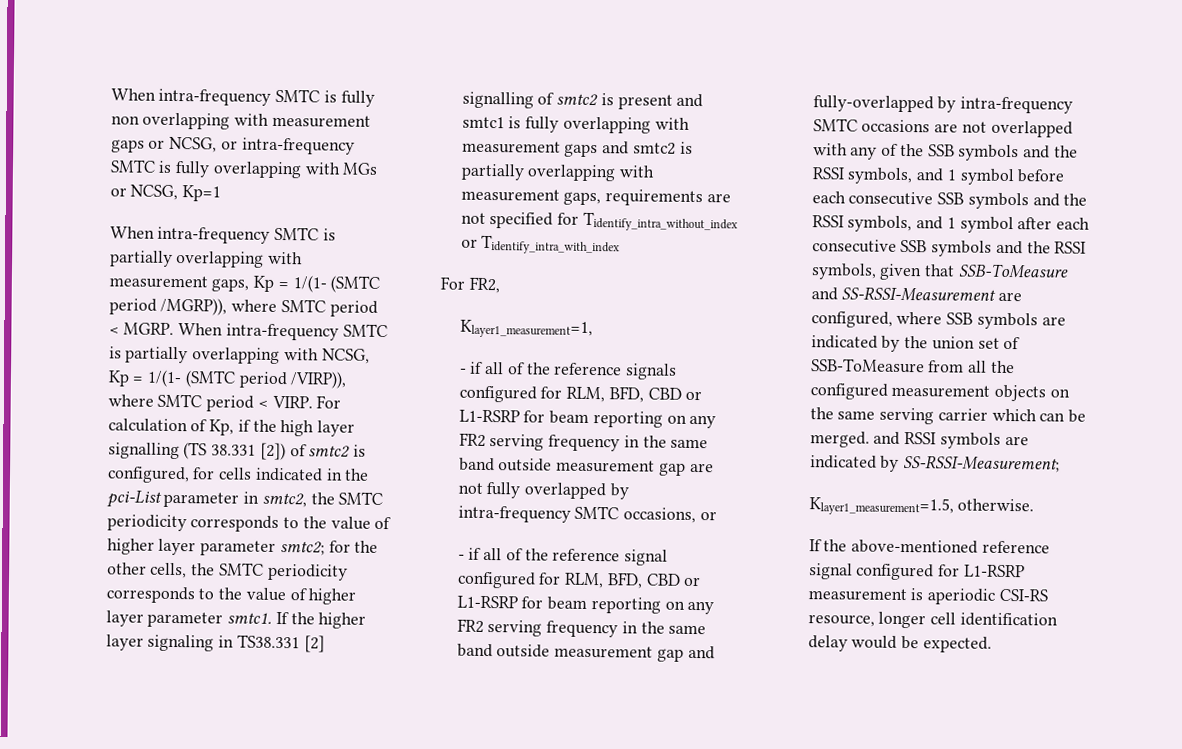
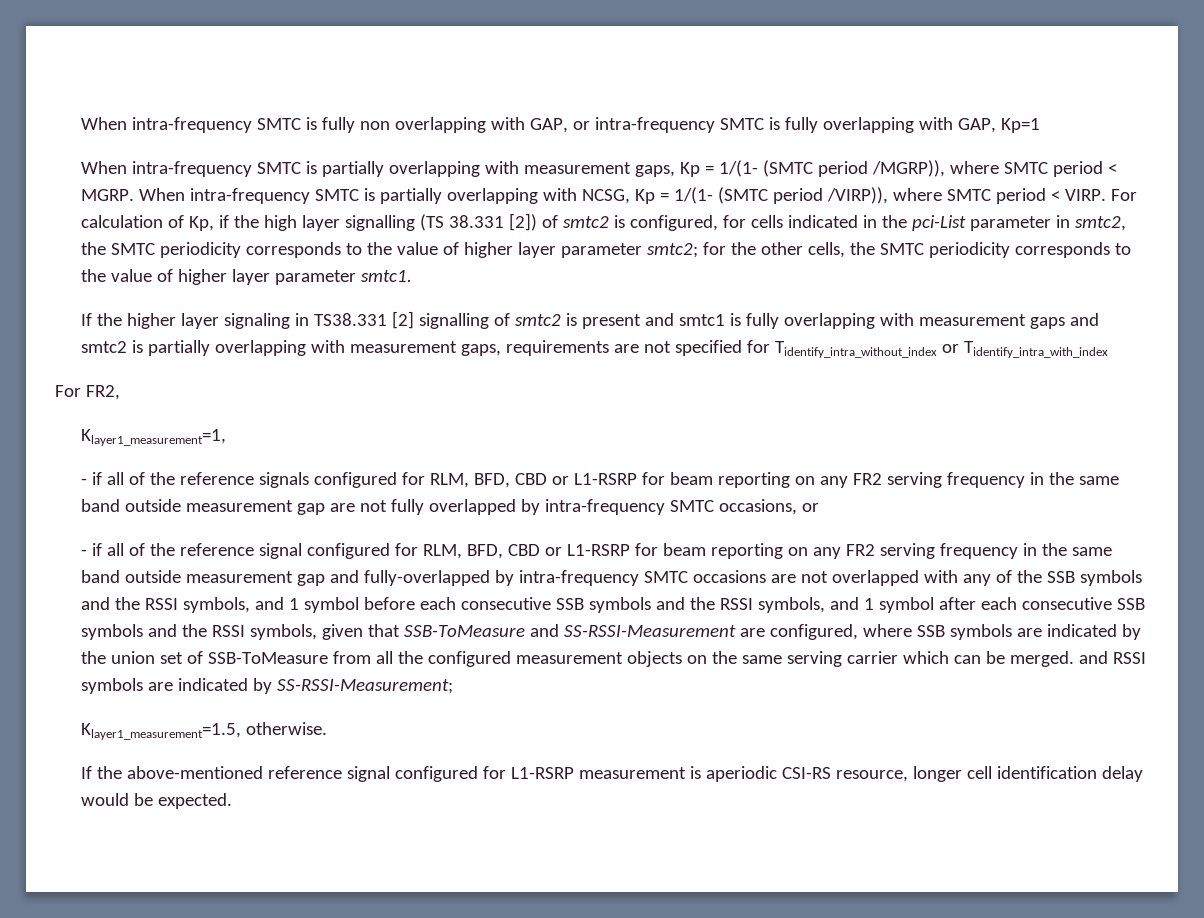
[271,114,371,128] [110,136,218,153] measurement gaps or NCSG, -> [530,118,569,133] GAP,
[342,162,379,175] [109,184,179,201] MGs or NCSG, -> [958,118,997,133] GAP,
(273, 618) none -> (413, 276) //

